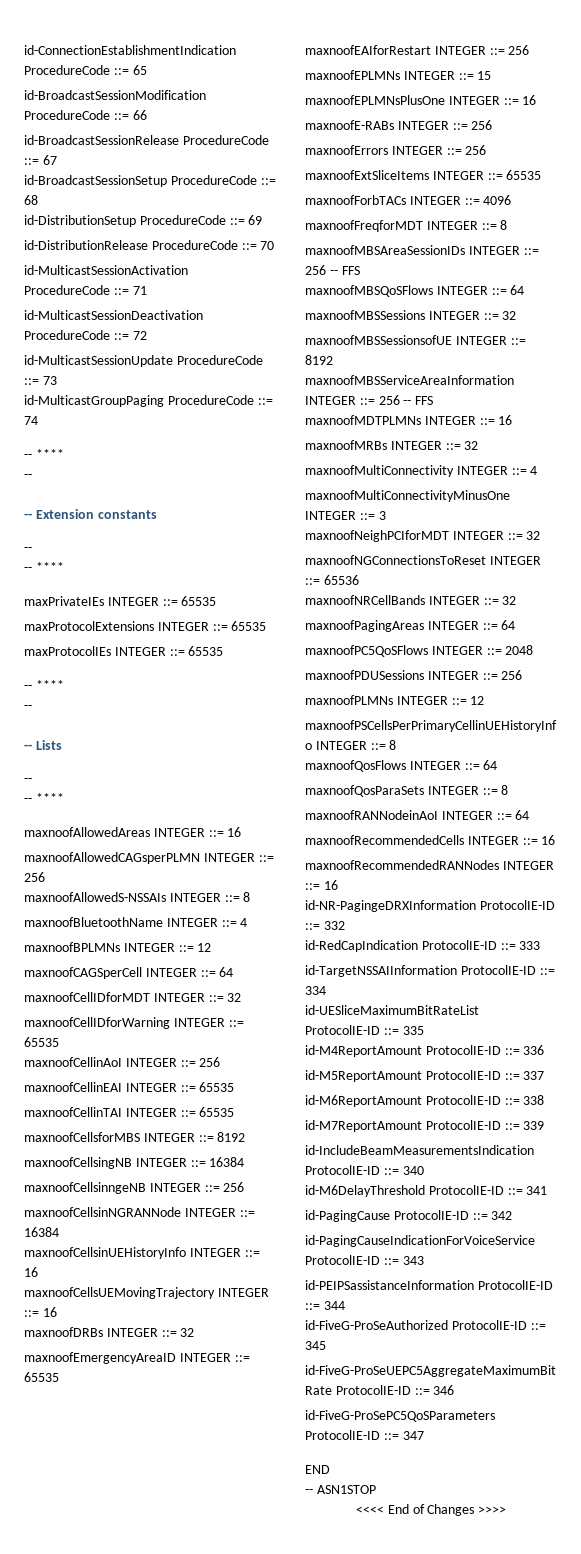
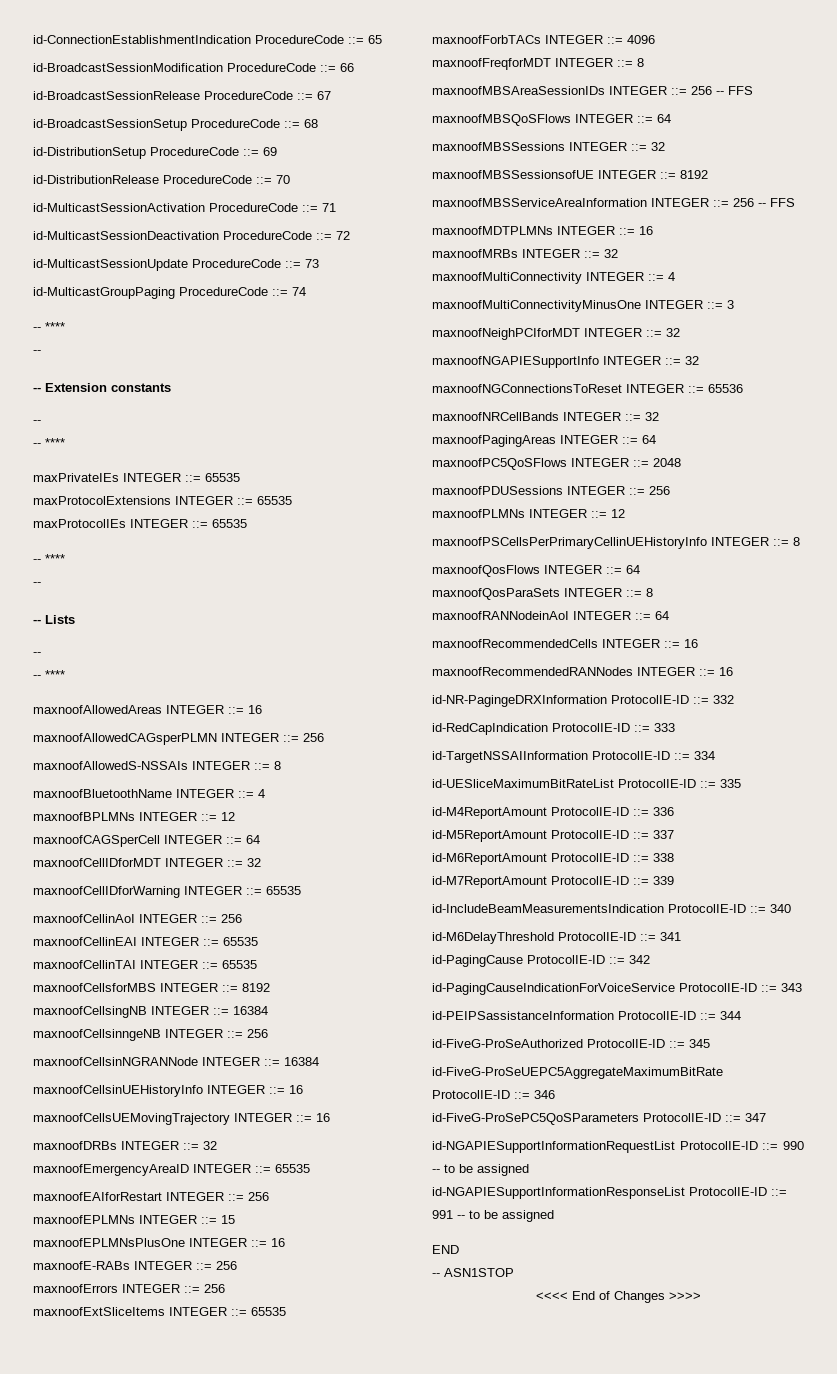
(541, 535) none -> [432,356,699,368] // maxnoofNGAPIESupportInfo INTEGER ::= 32
(424, 1435) none -> [432,1141,804,1153] [432,1164,529,1176] [432,1187,787,1199] [432,1210,554,1222] // id-NGAPIESupportInformationRequestList ProtocolIE-ID ::= 990 -- to be assigned // id-NGAPIESupportInformationResponseList ProtocolIE-ID ::= 991 -- to be assigned

